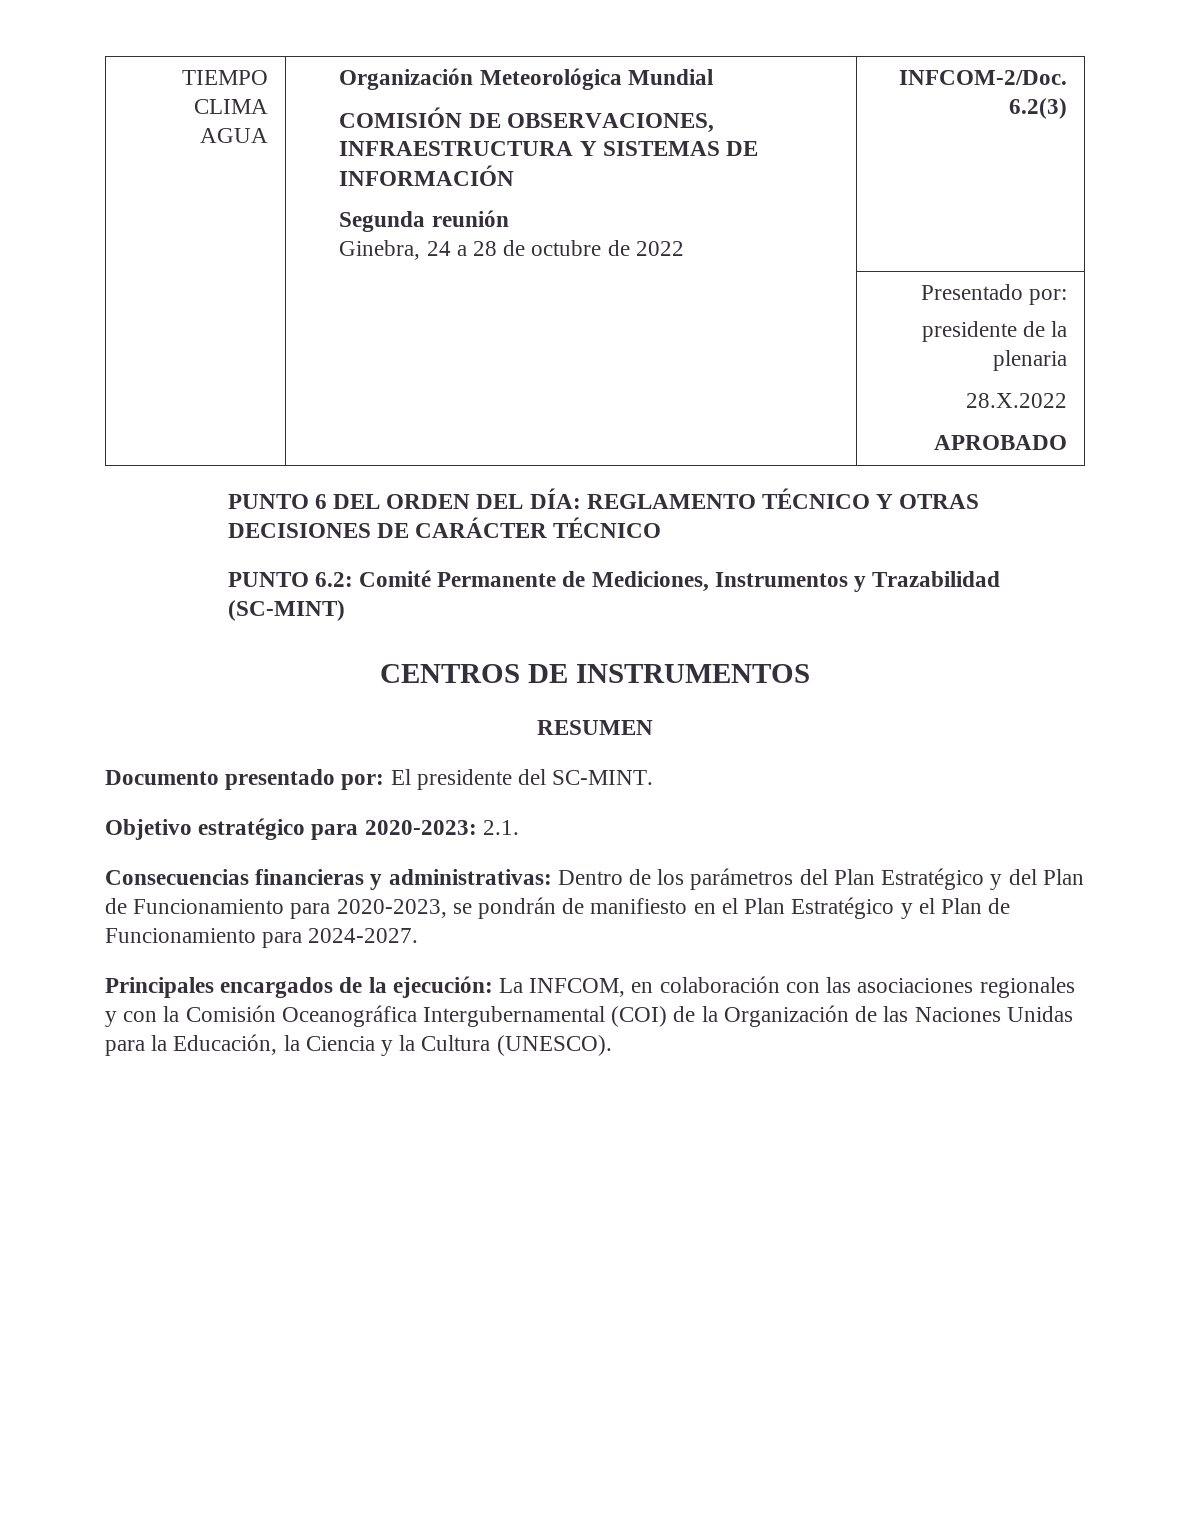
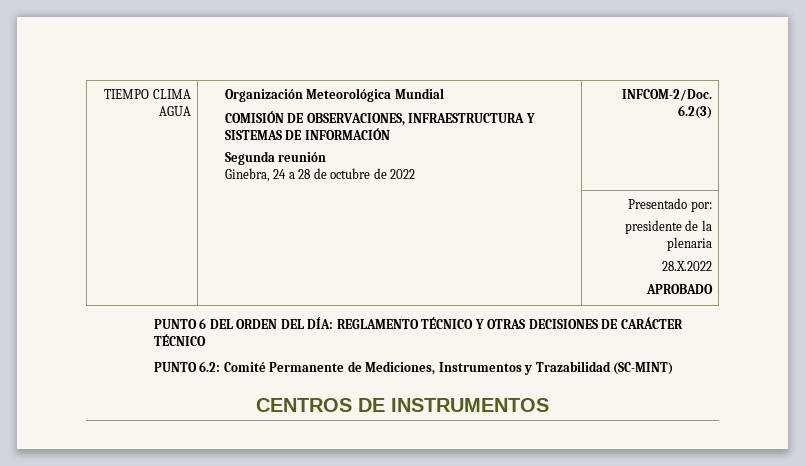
[537,720,653,735] [105,769,654,790] [105,818,519,840] [105,868,1084,890] [105,897,1011,919] [105,928,419,948] [105,976,1075,998] [105,1005,1073,1027] [105,1034,612,1056] // RESUMEN // Documento presentado por: El presidente del SC-MINT. // Objetivo estratégico para 2020-2023: 2.1. // Consecuencias financieras y administrativas: Dentro de los parámetros del Plan Estratégico y del Plan de Funcionamiento para 2020-2023, se pondrán de manifiesto en el Plan Estratégico y el Plan de Funcionamiento para 2024-2027. // Principales encargados de la ejecución: La INFCOM, en colaboración con las asociaciones regionales y con la Comisión Oceanográfica Intergubernamental (COI) de la Organización de las Naciones Unidas para la Educación, la Ciencia y la Cultura (UNESCO). -> (549, 405) none

